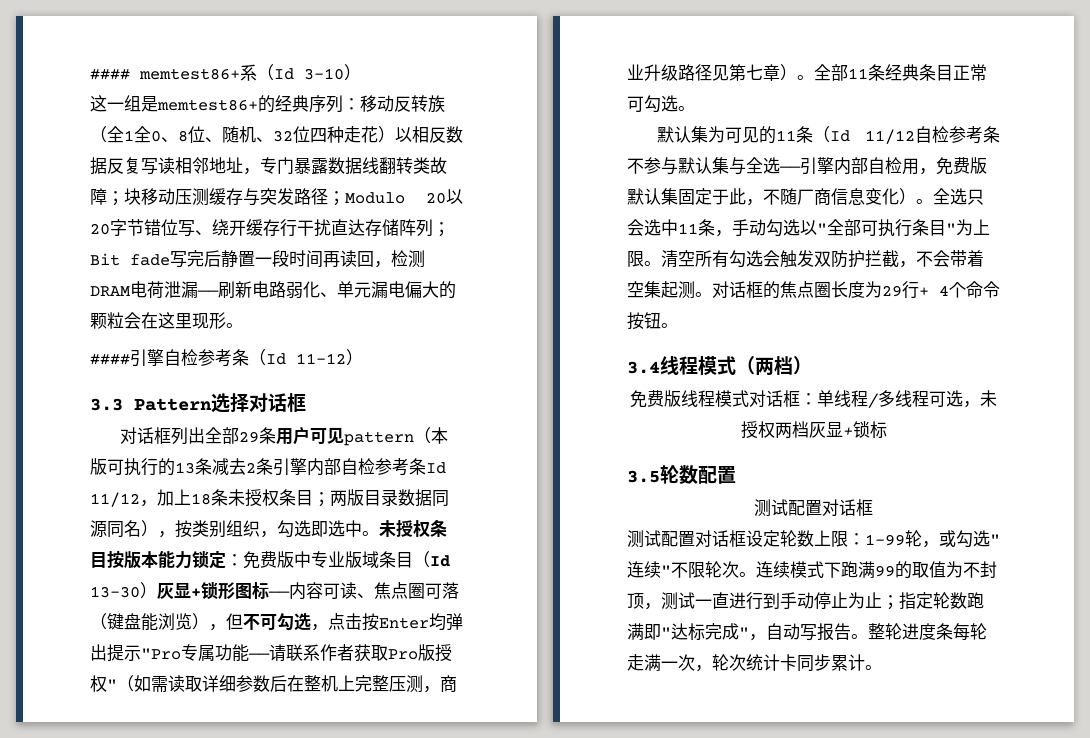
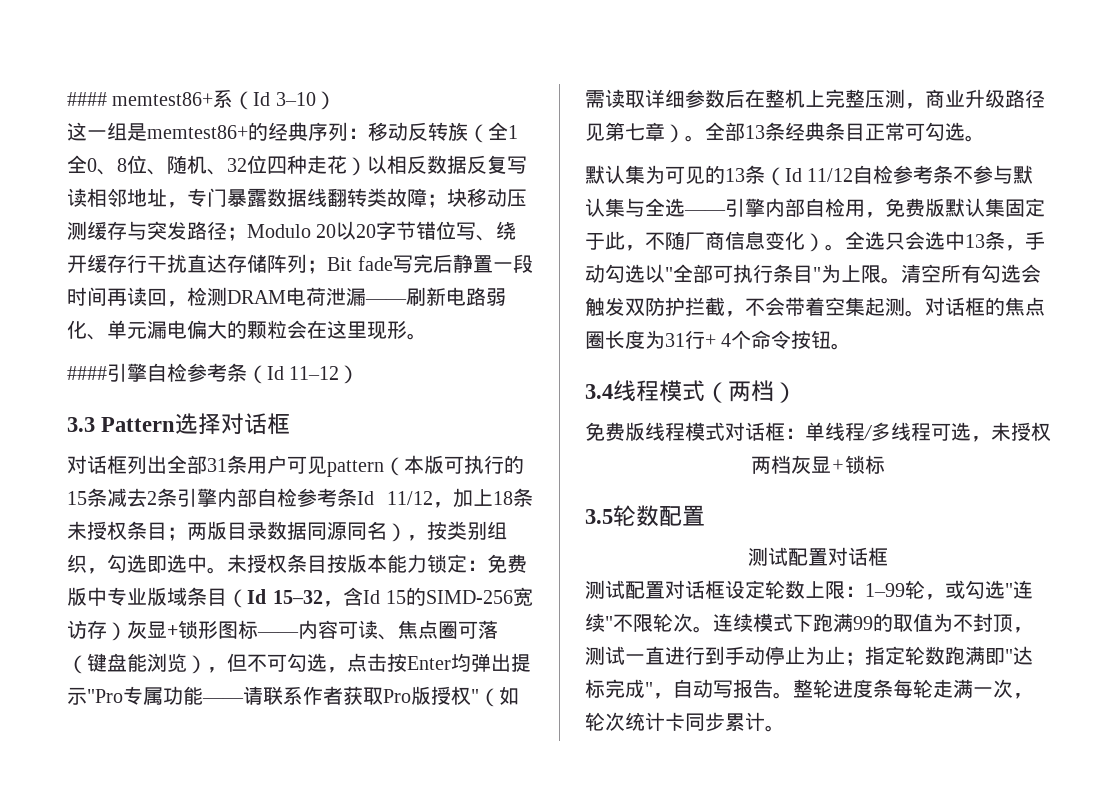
[239,431,260,443] 29 -> [207,458,227,472] 31
[175,462,195,474] 13 -> [67,491,87,505] 15
[90,586,140,598] 13–30 -> [272,587,533,607] [67,620,107,639] 15–32，含Id 15的SIMD-256宽访存
[848,68,868,79] 11 -> [745,125,765,139] 13
[776,130,797,141] 11 -> [725,168,745,182] 13
[678,223,698,234] 11 -> [965,234,985,248] 13
[882,285,902,297] 29 -> [665,333,685,347] 31

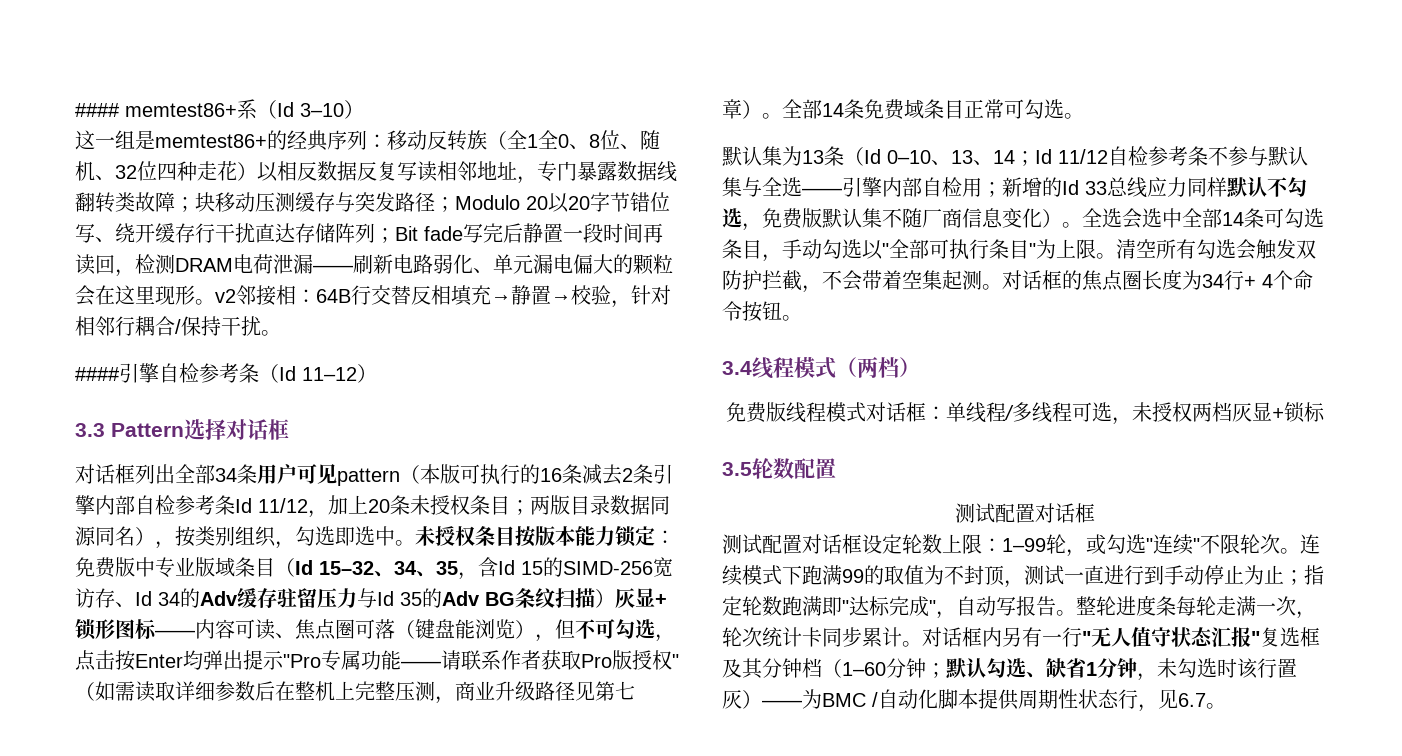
(427, 336) none -> [215,285,671,308] [75,316,281,336] v2邻接相：64B行交替反相填充→静置→校验，针对相邻行耦合/保持干扰。
[207,458,227,472] 31 -> [215,468,237,482] 34
[67,491,87,505] 15 -> [540,468,562,482] 16
[493,491,513,505] 18 -> [368,499,390,513] 20
(323, 597) none -> [374,561,458,577] 、34、35
(107, 629) none -> [115,588,595,608] 、Id 34的Adv缓存驻留压力与Id 35的Adv BG条纹扫描
[745,122,825,141] 13条经典 -> [822,99,924,120] 14条免费域
[665,165,725,184] 可见的 -> (802, 156) none
(802, 175) none -> [887,149,1052,166] 0–10、13、14；Id
(865, 208) none -> [982,177,1307,198] [722,208,742,228] ；新增的Id 33总线应力同样默认不勾选
[1005,198,1045,217] [585,231,645,251] 固定于此， -> (882, 218) none
[885,231,1005,250] 只会选中13条 -> [1122,208,1324,229] [722,239,762,259] 会选中全部14条可勾选条目
[665,333,685,347] 31 -> [1202,274,1224,288] 34
(785, 728) none -> [922,627,1320,647] [722,658,1297,681] [722,689,1226,712] 对话框内另有一行"无人值守状态汇报"复选框及其分钟档（1–60分钟；默认勾选、缺省1分钟，未勾选时该行置灰）——为BMC /自动化脚本提供周期性状态行，见6.7。

